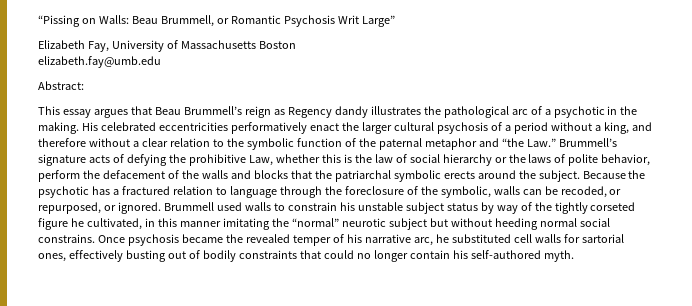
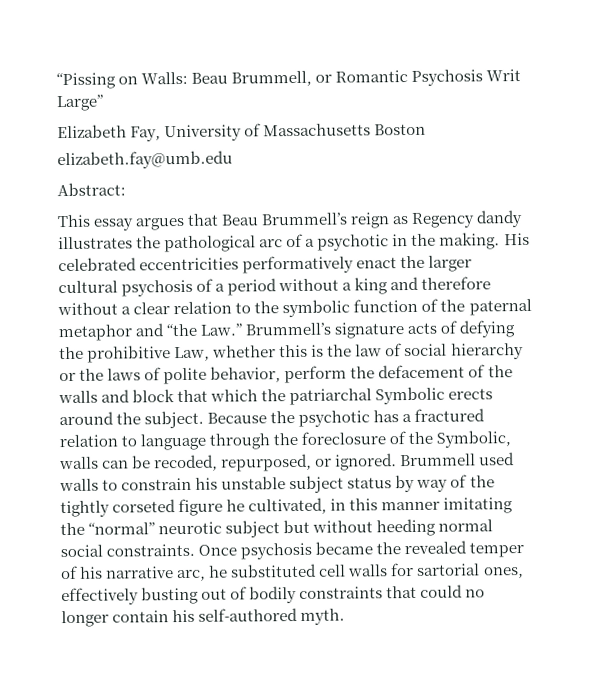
[603,122,629,134] king, -> [354,277,389,295] king
[253,170,312,179] blocks that -> [132,389,259,403] block that which
[393,170,441,182] symbolic -> [375,386,446,405] Symbolic
[440,186,491,198] symbolic, -> [436,430,512,448] Symbolic,
[609,189,622,195] or -> (219, 463) none
[38,234,95,243] constrains. -> [106,543,196,557] constraints.

